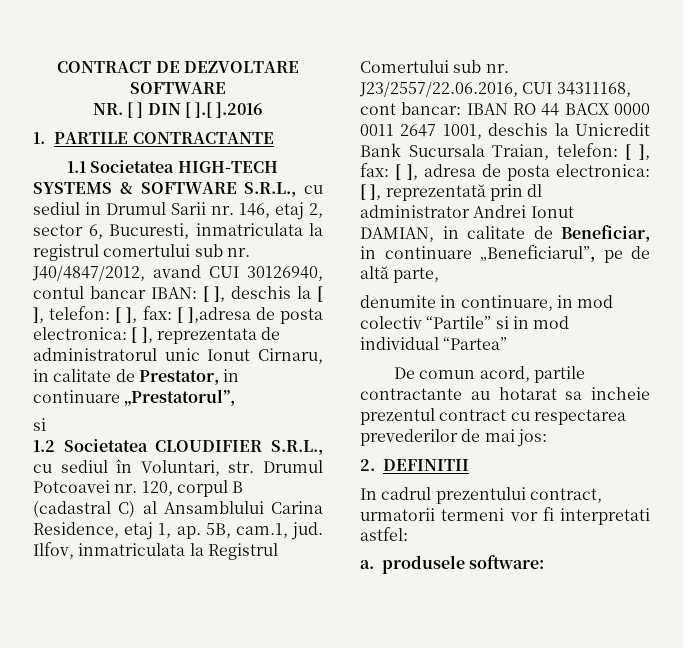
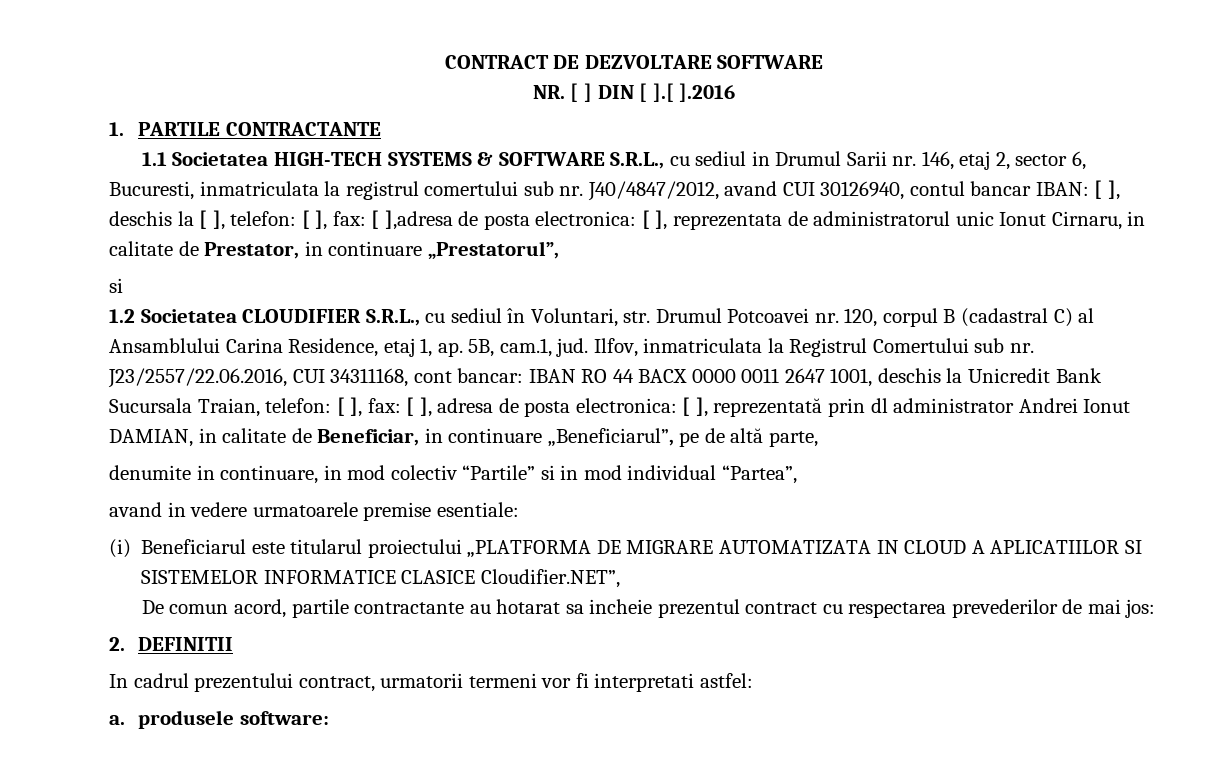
[443,337,508,350] “Partea” -> [721,465,797,484] [109,502,519,521] [109,539,1142,558] [141,569,620,588] “Partea”, // avand in vedere urmatoarele premise esentiale: // (i) Beneficiarul este titularul proiectului „PLATFORMA DE MIGRARE AUTOMATIZATA IN CLOUD A APLICATIILOR SI SISTEMELOR INFORMATICE CLASICE Cloudifier.NET”,

